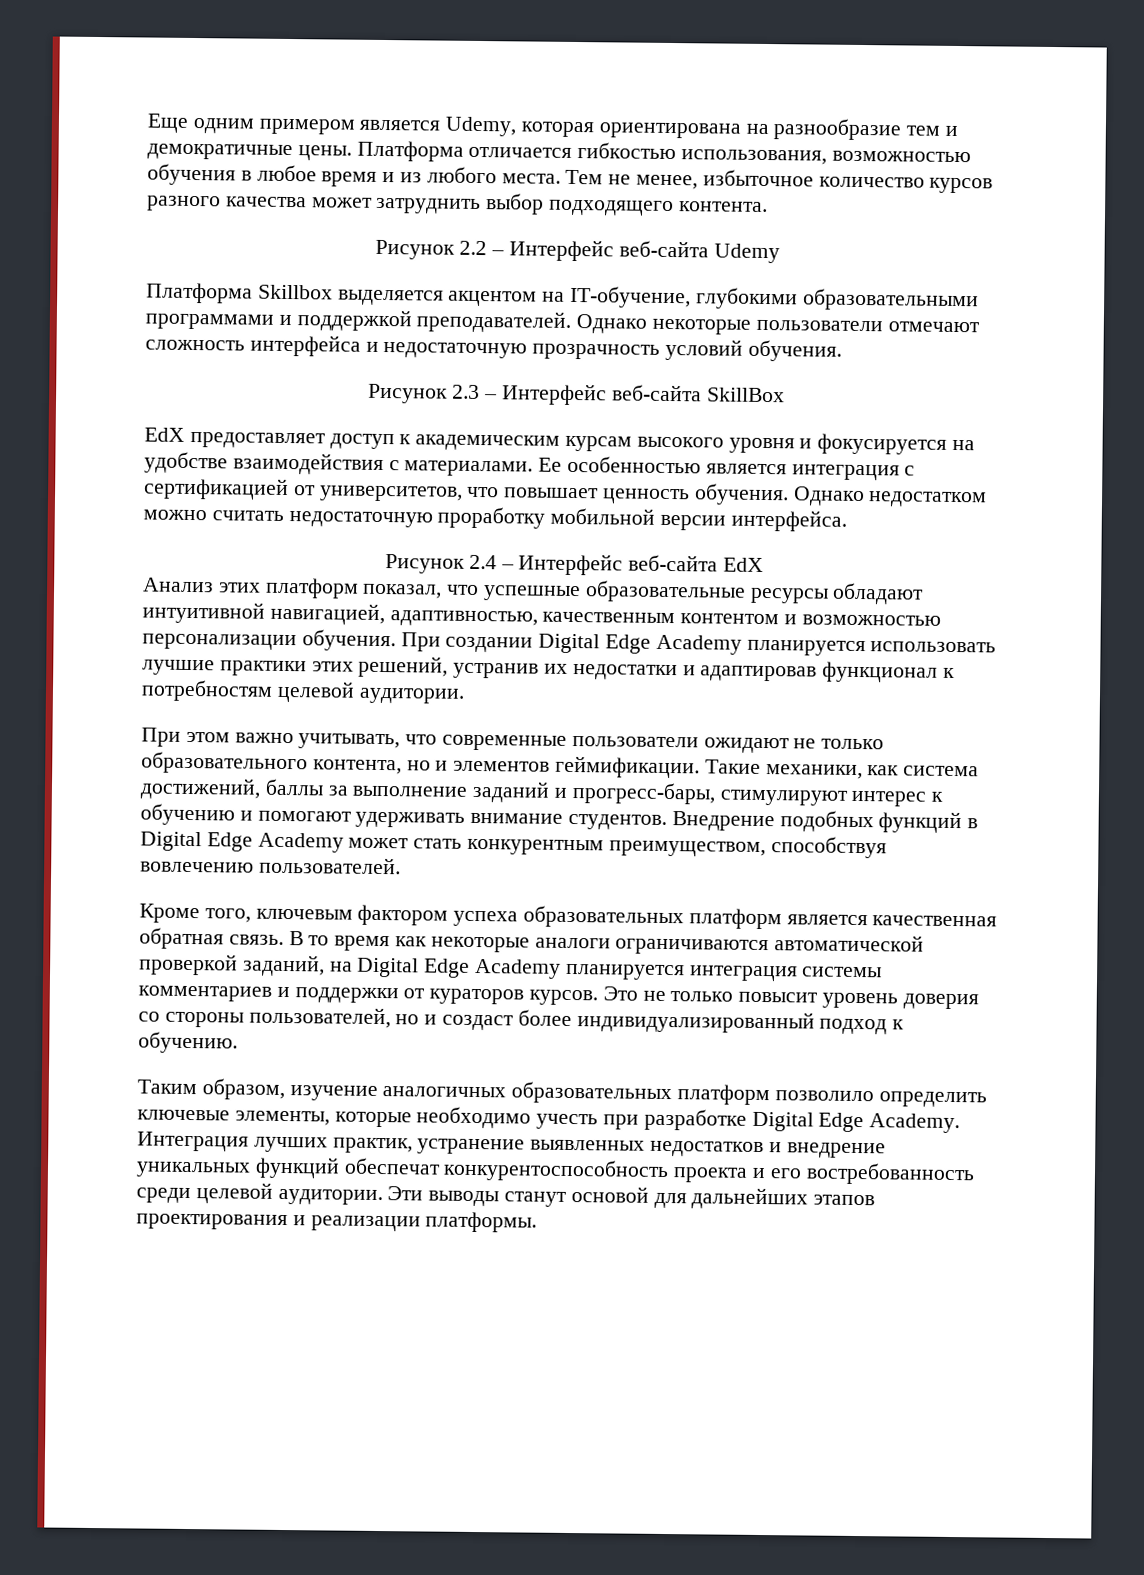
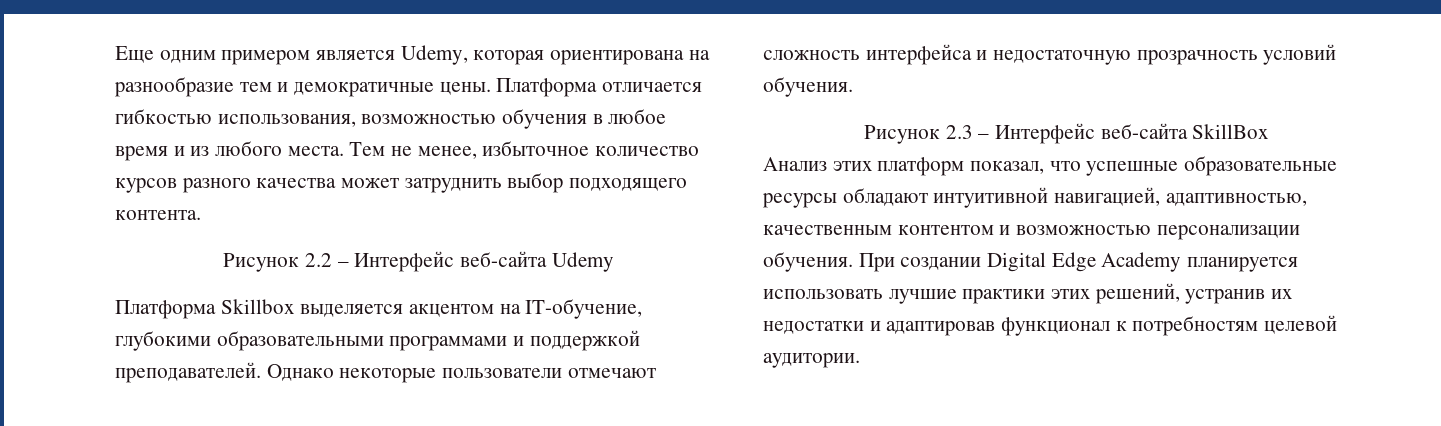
[144,427,976,455] [144,451,916,481] [144,477,988,508] [143,506,847,532] [384,553,765,576] // EdX предоставляет доступ к академическим курсам высокого уровня и фокусируется на удобстве взаимодействия с материалами. Ее особенностью является интеграция с сертификацией от университетов, что повышает ценность обучения. Однако недостатком можно считать недостаточную проработку мобильной версии интерфейса. // Рисунок 2.4 – Интерфейс веб-сайта EdX -> (1270, 131) none
[141,727,885,754] [141,751,980,780] [140,777,944,807] [140,803,979,834] [140,831,887,859] [140,856,401,875] [139,903,998,930] [139,927,925,956] [139,953,883,982] [138,985,979,1010] [138,1006,905,1035] [138,1031,238,1054] [137,1078,987,1108] [137,1106,961,1134] [137,1131,886,1159] [136,1156,975,1186] [136,1182,876,1210] [136,1211,538,1233] // При этом важно учитывать, что современные пользователи ожидают не только образовательного контента, но и элементов геймификации. Такие механики, как система достижений, баллы за выполнение заданий и прогресс-бары, стимулируют интерес к обучению и помогают удерживать внимание студентов. Внедрение подобных функций в Digital Edge Academy может стать конкурентным преимуществом, способствуя вовлечению пользователей. // Кроме того, ключевым фактором успеха образовательных платформ является качественная обратная связь. В то время как некоторые аналоги ограничиваются автоматической проверкой заданий, на Digital Edge Academy планируется интеграция системы комментариев и поддержки от кураторов курсов. Это не только повысит уровень доверия со стороны пользователей, но и создаст более индивидуализированный подход к обучению. // Таким образом, изучение аналогичных образовательных платформ позволило определить ключевые элементы, которые необходимо учесть при разработке Digital Edge Academy. Интеграция лучших практик, устранение выявленных недостатков и внедрение уникальных функций обеспечат конкурентоспособность проекта и его востребованность среди целевой аудитории. Эти выводы станут основой для дальнейших этапов проектирования и реализации платформы. -> (860, 360) none

